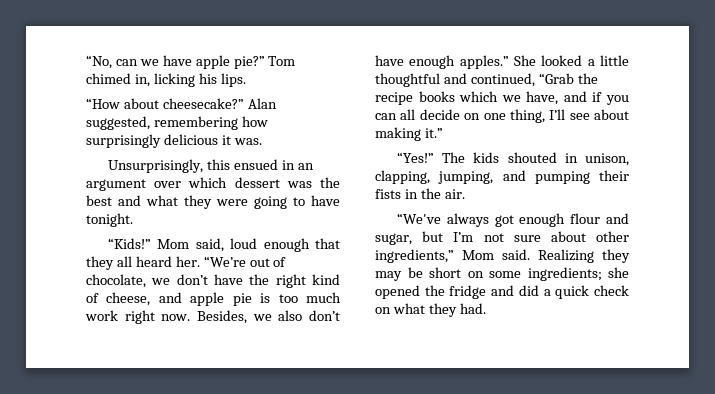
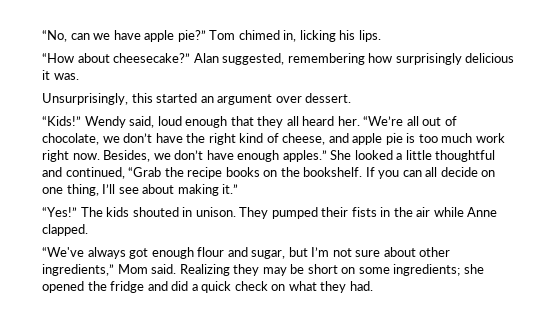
[233,159,295,170] ensued in -> [156,93,198,103] started
[188,177,340,188] [86,195,340,209] [86,213,133,227] which dessert was the best and what they were going to have tonight. -> [305,93,352,103] dessert.
[157,239,190,249] Mom -> [84,116,126,128] Wendy
(246, 261) none -> [406,116,419,126] all
[278,310,303,321] also -> (171, 156) none
[459,91,603,105] which we have, and if -> [263,167,375,177] on the bookshelf. If
[585,153,629,166] [375,170,629,184] [375,188,465,199] unison, clapping, jumping, and pumping their fists in the air. -> [195,207,498,219] [42,224,88,236] unison. They pumped their fists in the air while Anne clapped.

